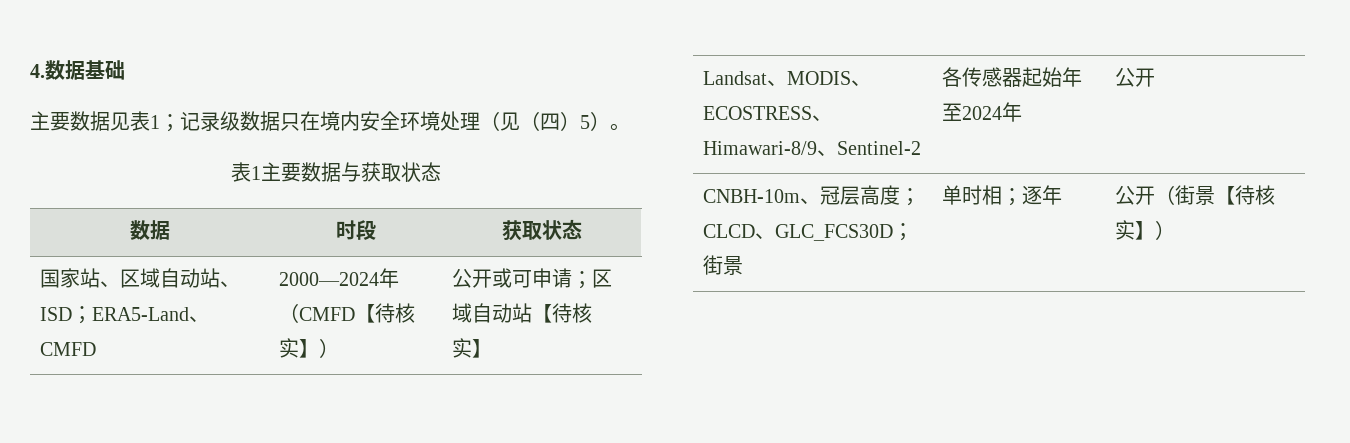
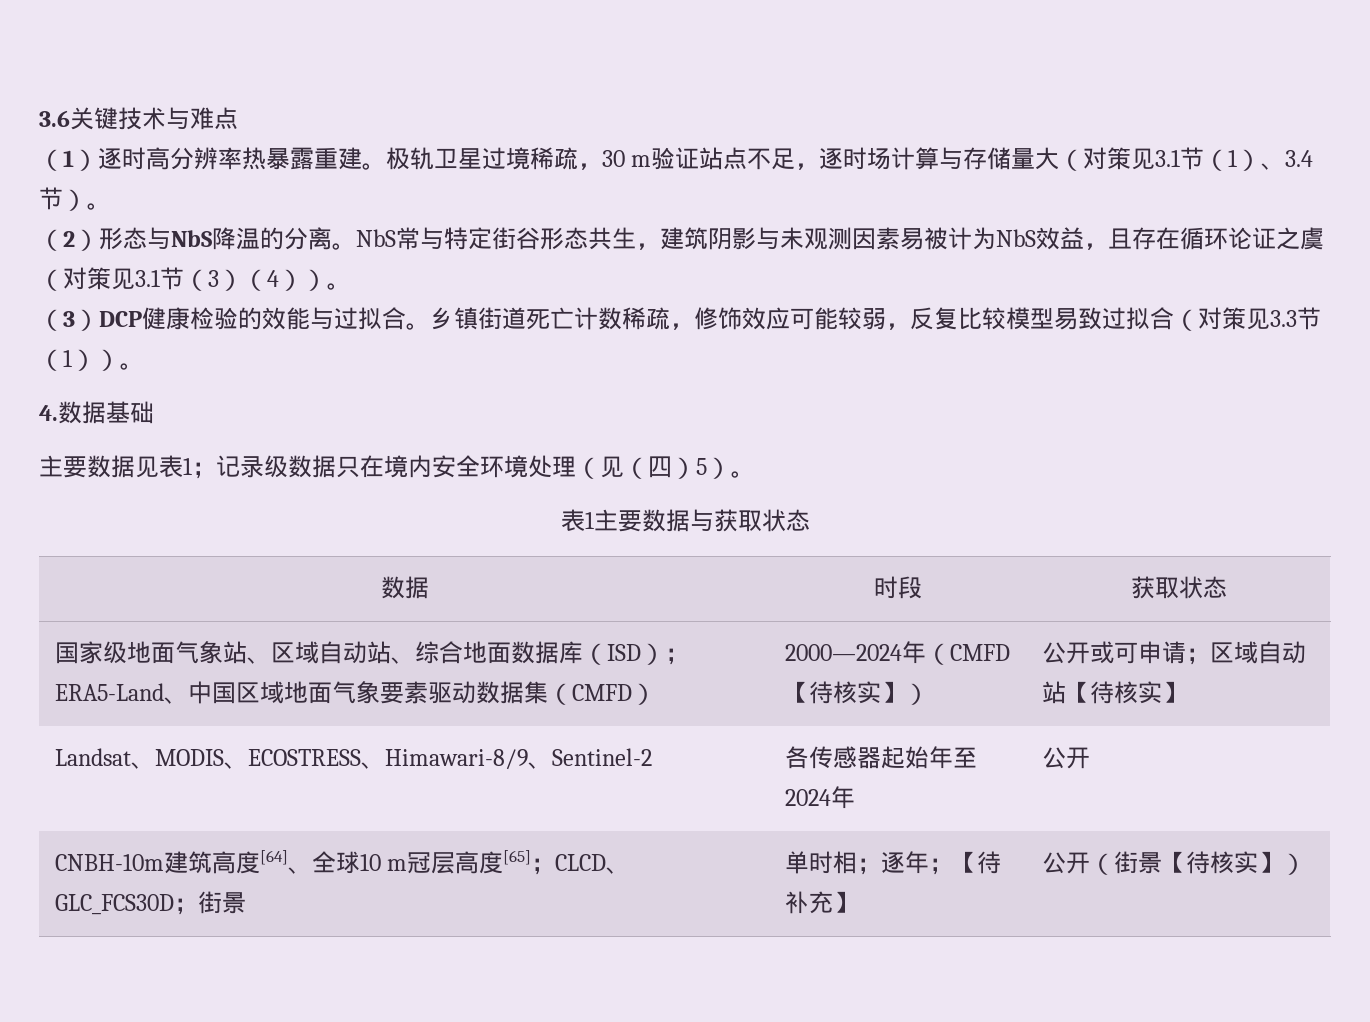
(30, 71) none -> [39,107,238,130] [39,147,1314,171] [39,187,111,211] [39,227,1324,251] [39,267,351,291] [39,307,1321,331] [39,349,144,371] 3.6关键技术与难点 // （1）逐时高分辨率热暴露重建。极轨卫星过境稀疏，30 m验证站点不足，逐时场计算与存储量大（对策见3.1节（1）、3.4节）。 // （2）形态与NbS降温的分离。NbS常与特定街谷形态共生，建筑阴影与未观测因素易被计为NbS效益，且存在循环论证之虞（对策见3.1节（3）（4））。 // （3）DCP健康检验的效能与过拟合。乡镇街道死亡计数稀疏，修饰效应可能较弱，反复比较模型易致过拟合（对策见3.3节（1））。 //
(81, 278) none -> [102,641,223,664] 级地面气象
[40,306,210,324] [40,342,97,356] ISD；ERA5-Land、CMFD -> [414,641,689,665] [54,681,656,705] 综合地面数据库（ISD）；ERA5-Land、中国区域地面气象要素驱动数据集（CMFD）
[800,198,821,204] 、 -> [163,850,288,874] [287,851,408,874] 建筑高度[64]、全球10 m
(901, 195) none -> [503,850,532,865] [65]
(1063, 195) none -> [928,851,1001,875] [784,891,857,914] ；【待补充】

